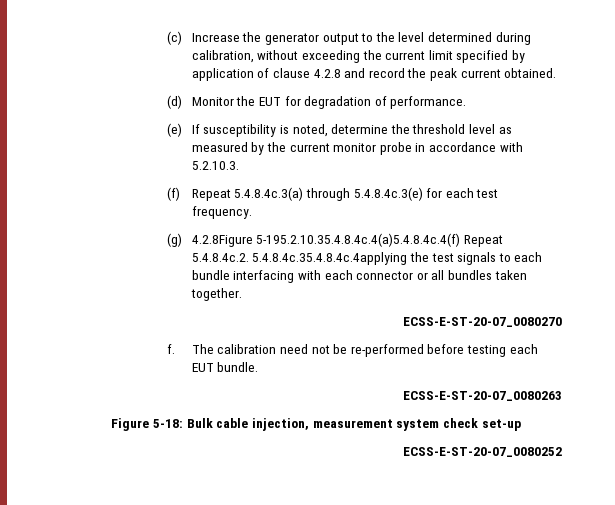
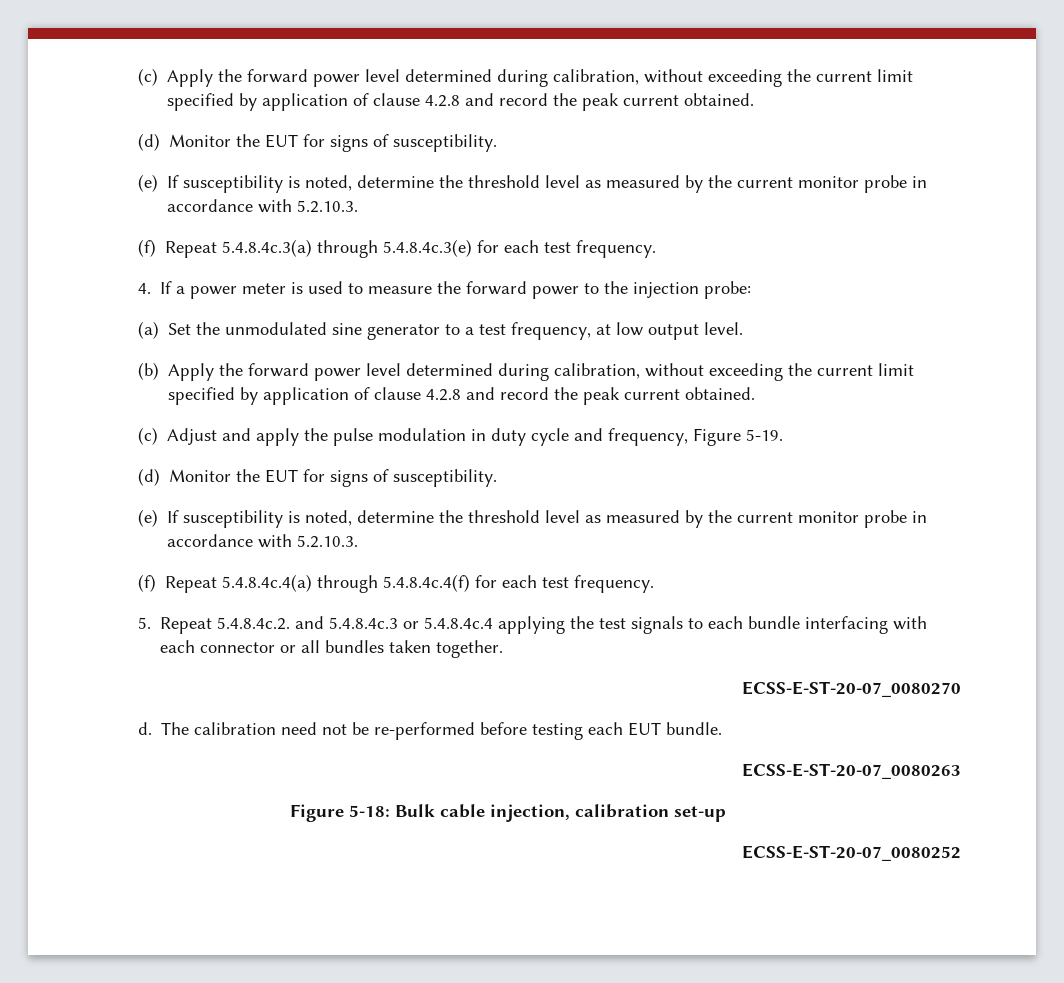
[167,31,395,45] (c) Increase the generator output to the -> [137,68,361,87] (c) Apply the forward power
[304,96,467,109] degradation of performance. -> [330,134,498,152] signs of susceptibility.
[167,233,503,247] [191,252,408,265] (g) 4.2.8Figure 5-195.2.10.35.4.8.4c.4(a)5.4.8.4c.4(f) Repeat 5.4.8.4c.2. 5.4.8.4c.35.4.8.4c.4applying -> [137,281,752,299] [137,321,744,340] [137,362,915,381] [168,387,756,405] [137,427,784,446] [137,468,498,487] [137,509,928,528] [167,534,359,548] [137,574,655,593] [137,616,566,634] 4. If a power meter is used to measure the forward power to the injection probe: // (a) Set the unmodulated sine generator to a test frequency, at low output level. // (b) Apply the forward power level determined during calibration, without exceeding the current limit specified by application of clause 4.2.8 and record the peak current obtained. // (c) Adjust and apply the pulse modulation in duty cycle and frequency, Figure 5-19. // (d) Monitor the EUT for signs of susceptibility. // (e) If susceptibility is noted, determine the threshold level as measured by the current monitor probe in accordance with 5.2.10.3. // (f) Repeat 5.4.8.4c.4(a) through 5.4.8.4c.4(f) for each test frequency. // 5. Repeat 5.4.8.4c.2. and 5.4.8.4c.3 or 5.4.8.4c.4 applying
[167,344,176,354] f. -> [137,722,152,735] d.
[312,418,478,431] measurement system check -> [574,804,669,818] calibration

